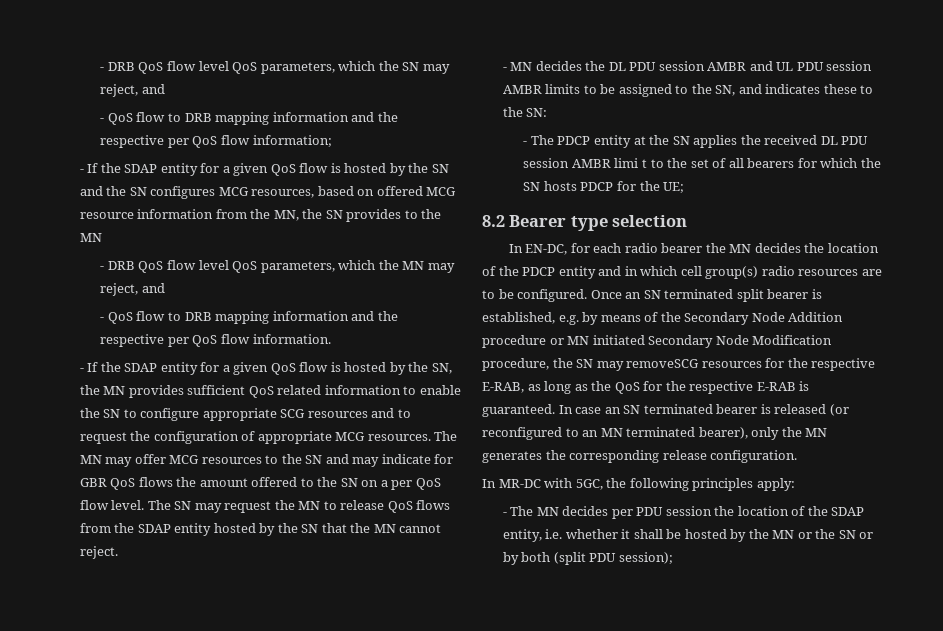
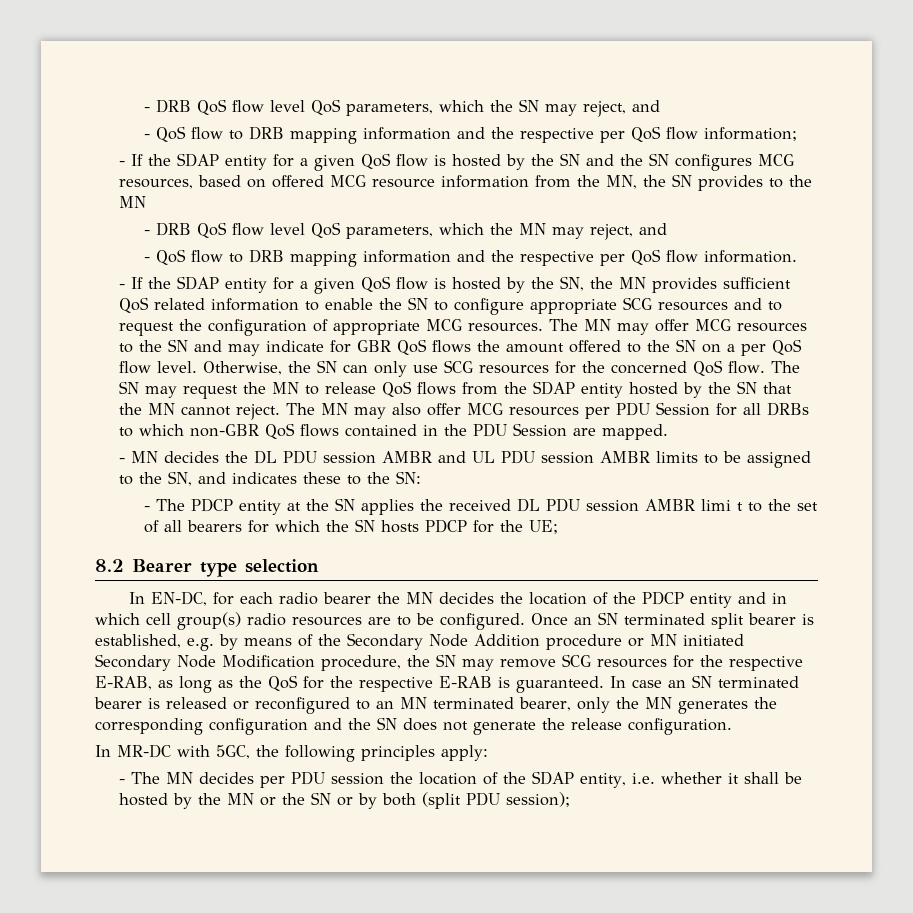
(145, 505) none -> [203,360,766,377] Otherwise, the SN can only use SCG resources for the concerned QoS flow.
(118, 552) none -> [286,402,810,419] [119,423,669,440] The MN may also offer MCG resources per PDU Session for all DRBs to which non-GBR QoS flows contained in the PDU Session are mapped.
[626,359,700,368] removeSCG -> [500,654,591,668] remove SCG
[829,404,849,416] (or -> [233,701,249,710] or
[698,427,748,439] bearer), -> [519,697,571,711] bearer,
(660, 456) none -> [209,717,565,735] configuration and the SN does not generate the

